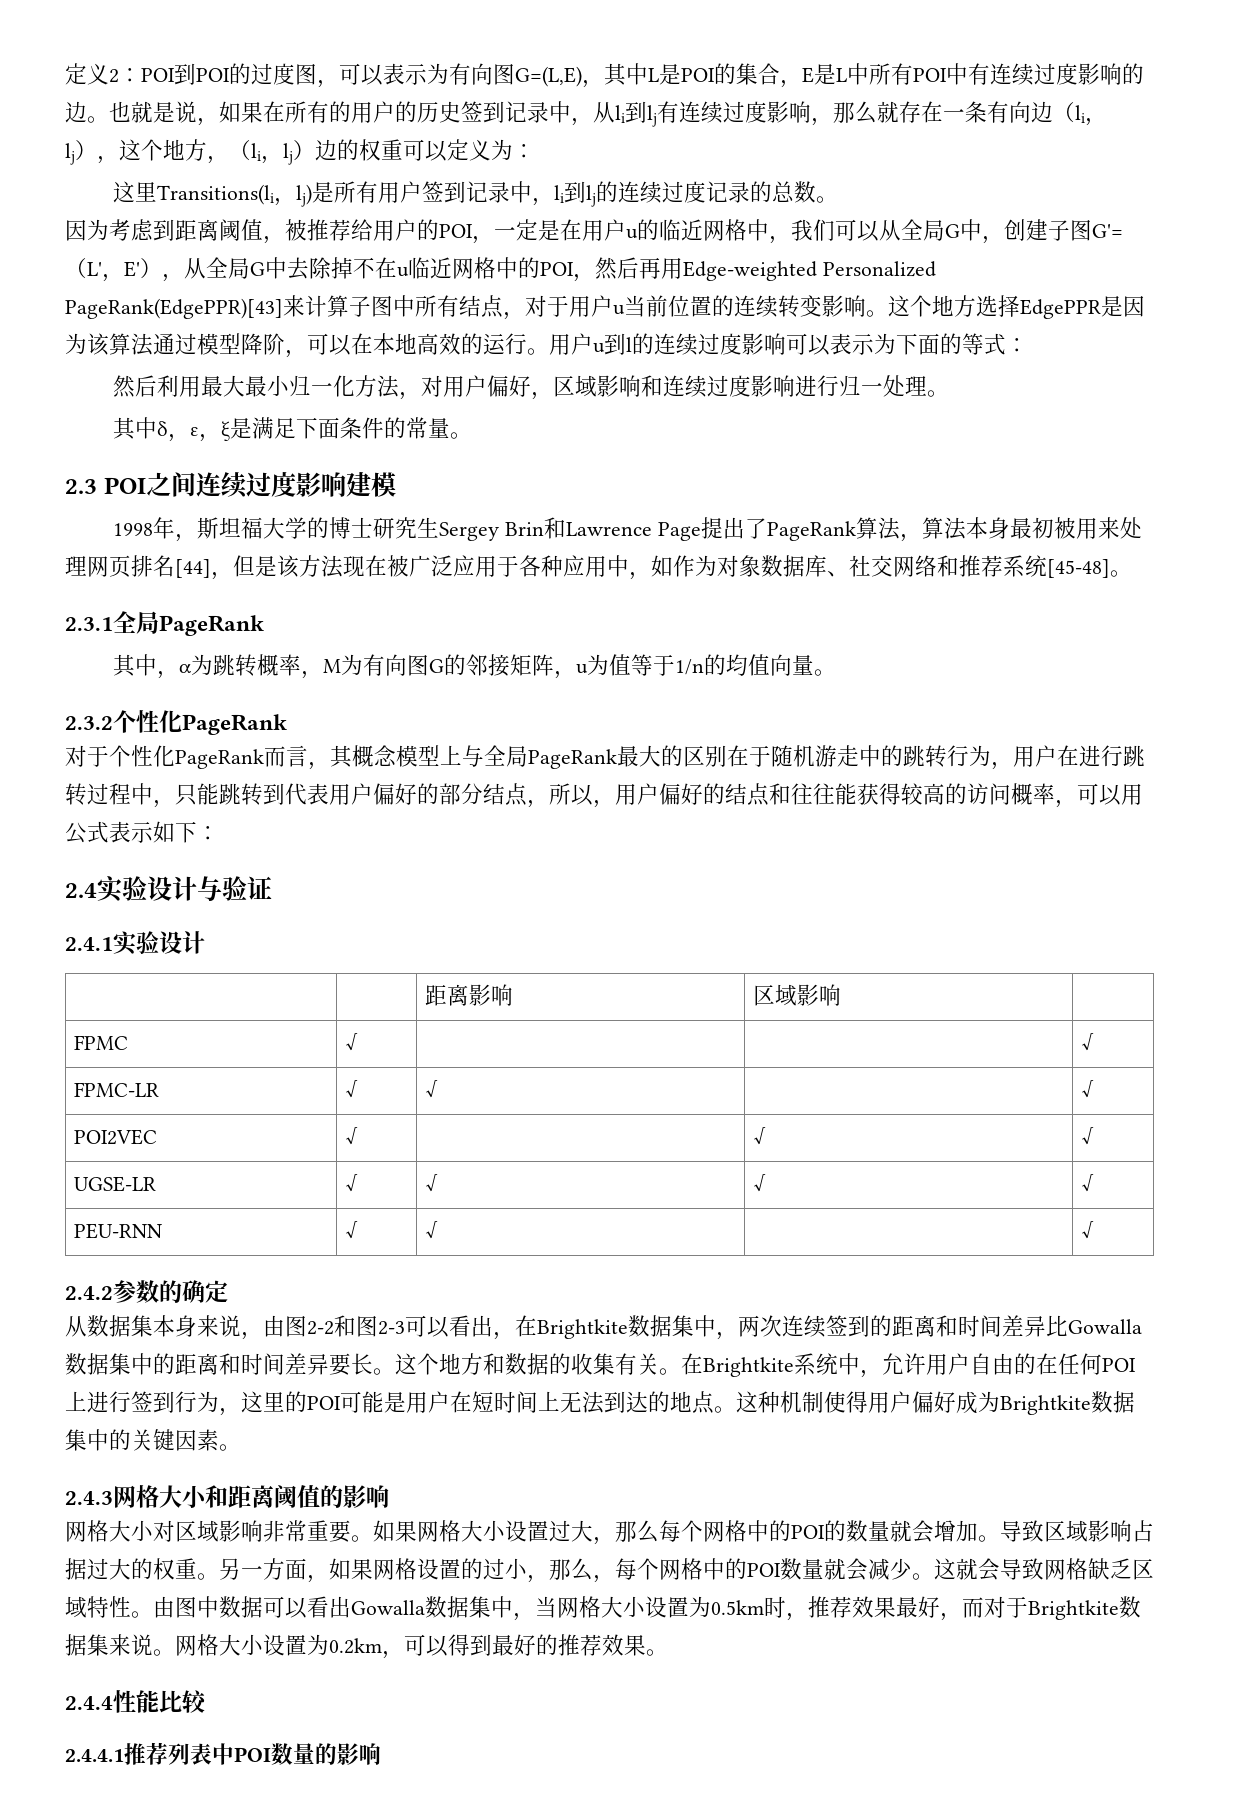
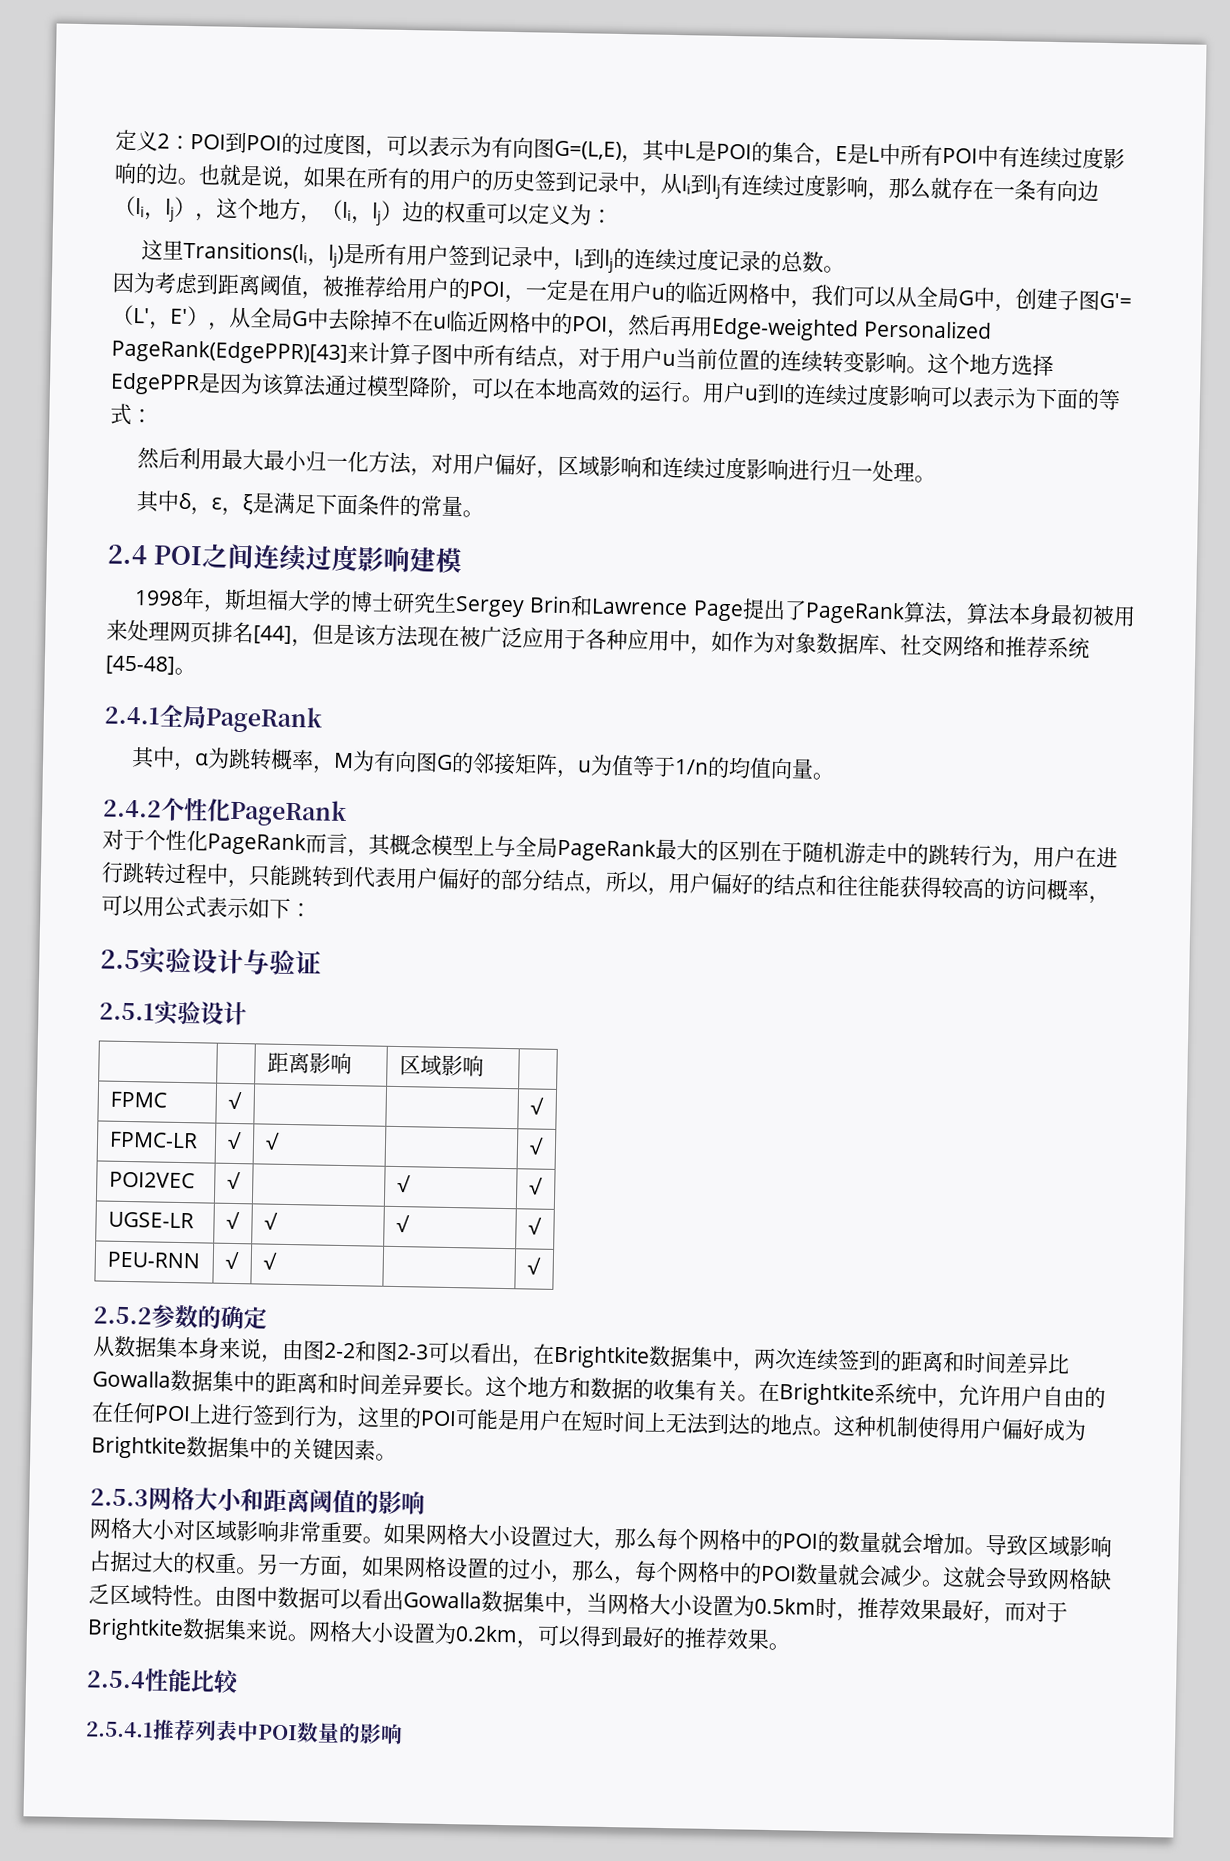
[65,479,97,494] 2.3 -> [107,544,148,565] 2.4
[65,617,113,631] 2.3.1 -> [104,706,161,725] 2.4.1
[65,716,113,730] 2.3.2 -> [103,799,162,818] 2.4.2
[65,883,97,898] 2.4 -> [100,949,140,970] 2.5
[65,937,113,951] 2.4.1 -> [99,1002,155,1021] 2.5.1
[65,1286,113,1300] 2.4.2 -> [93,1306,152,1325] 2.5.2
[65,1491,113,1505] 2.4.3 -> [90,1488,149,1507] 2.5.3
[65,1696,113,1710] 2.4.4 -> [86,1670,146,1689] 2.5.4
[65,1749,124,1762] 2.4.4.1 -> [86,1721,154,1738] 2.5.4.1

